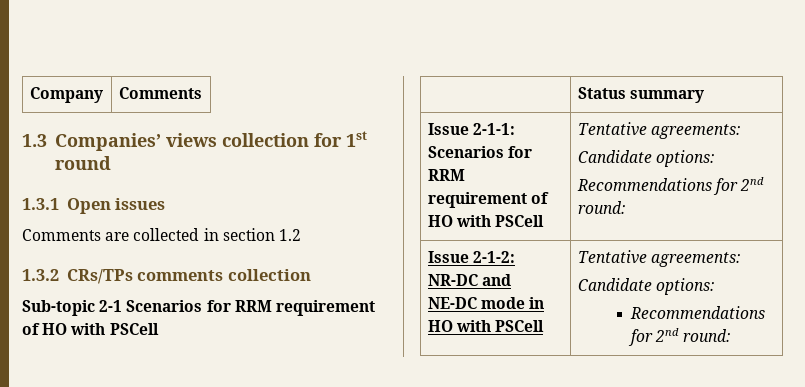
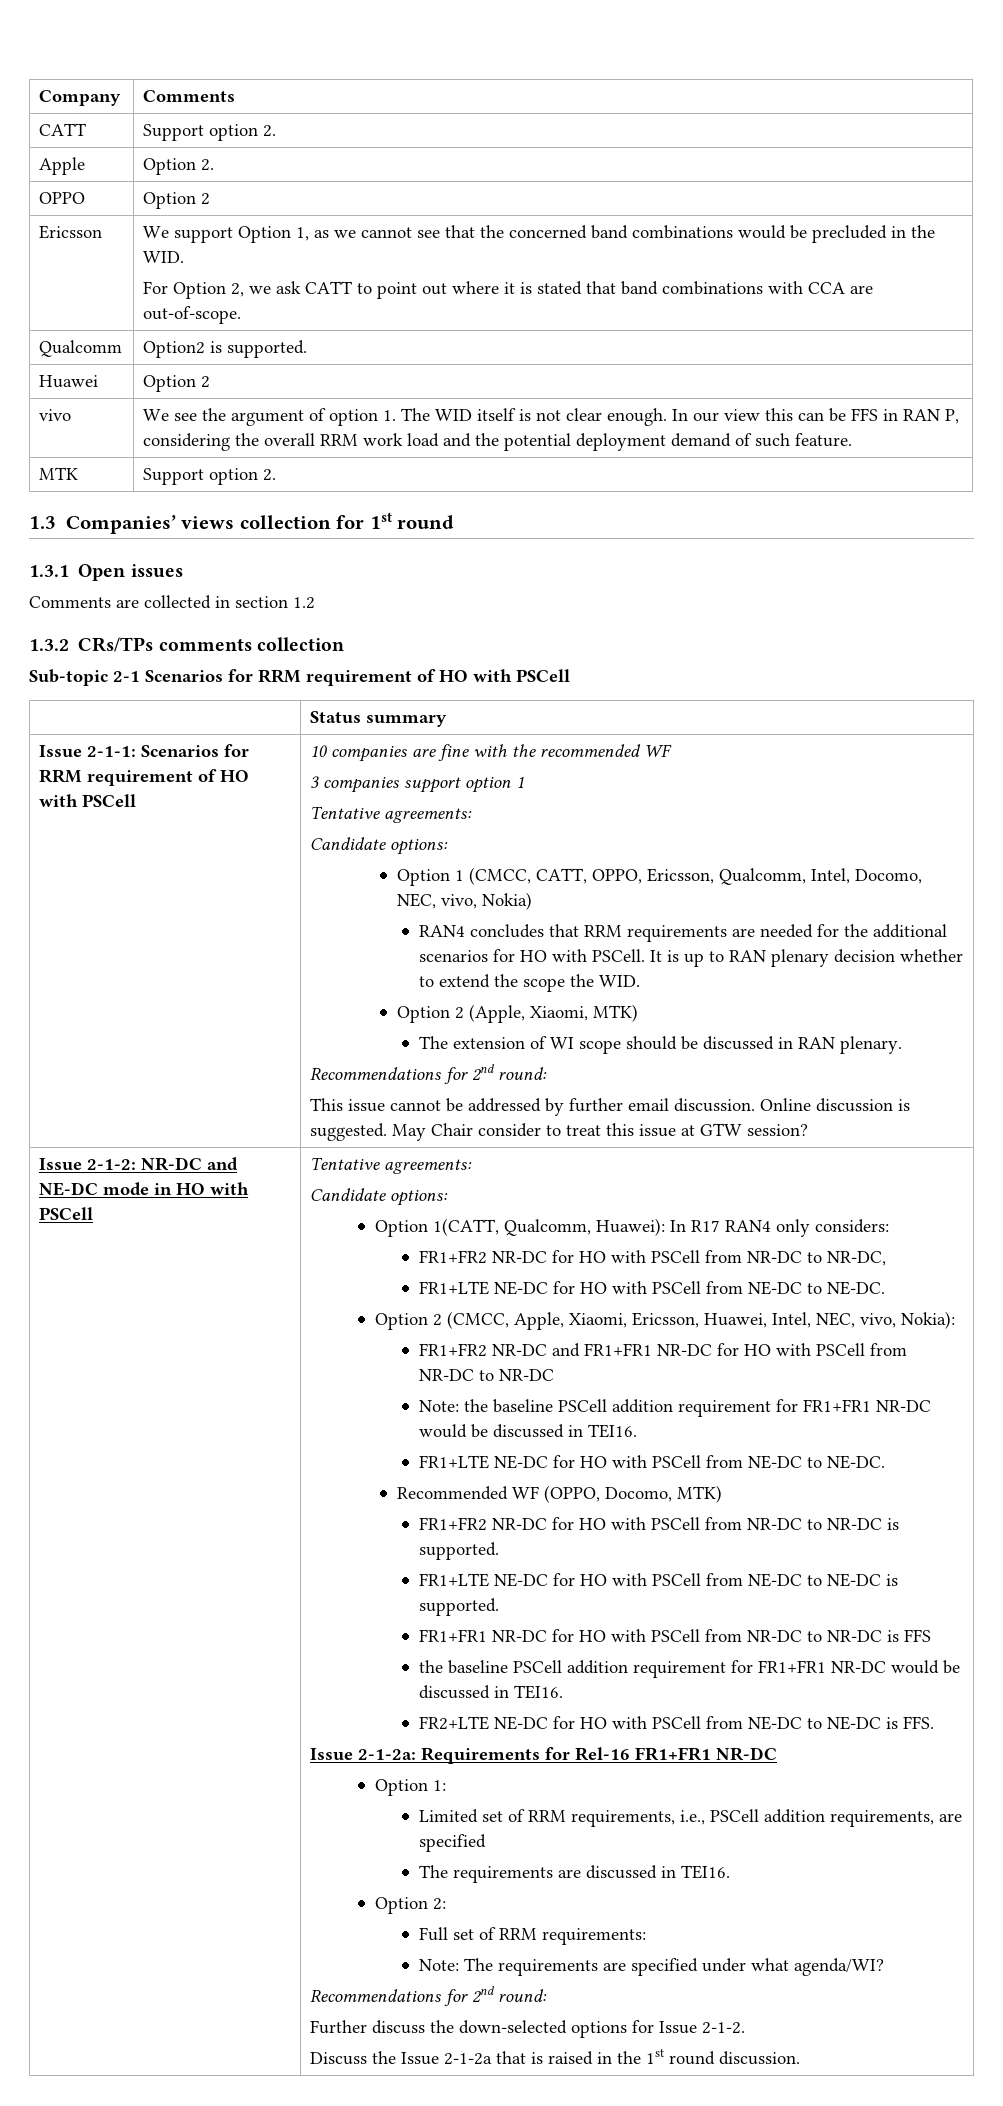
(202, 93) none -> [39,123,87,136] [143,124,277,141] [39,157,86,175] [143,158,215,175] [39,192,86,204] [143,192,211,209] [39,225,103,239] [143,225,936,243] [143,251,185,263] [143,281,874,299] [143,306,242,324] [39,340,123,357] [143,340,308,358] [39,375,99,388] [143,375,211,392] [39,409,72,421] [143,408,960,426] [143,433,853,451] [39,467,79,480] [143,468,277,485] // CATT | Support option 2. // Apple | Option 2. // OPPO | Option 2 // Ericsson | We support Option 1, as we cannot see that the concerned band combinations would be precluded in the WID. // For Option 2, we ask CATT to point out where it is stated that band combinations with CCA are out-of-scope. // Qualcomm | Option2 is supported. // Huawei | Option 2 // vivo | We see the argument of option 1. The WID itself is not clear enough. In our view this can be FFS in RAN P, considering the overall RRM work load and the potential deployment demand of such feature. // MTK | Support option 2.
[577,122,740,139] [577,150,714,167] [576,177,764,195] [577,201,625,214] Tentative agreements: // Candidate options: // Recommendations for 2nd round: -> [310,744,673,762] [310,776,525,793] [310,806,473,823] [310,837,449,855] [396,867,922,886] [396,892,532,910] [419,924,948,942] [419,949,964,967] [419,974,641,992] [396,1004,638,1023] [419,1036,903,1054] [310,1064,548,1084] [310,1098,911,1116] [310,1123,809,1141] 10 companies are fine with the recommended WF // 3 companies support option 1 // Tentative agreements: // Candidate options: // Option 1 (CMCC, CATT, OPPO, Ericsson, Qualcomm, Intel, Docomo, NEC, vivo, Nokia) // RAN4 concludes that RRM requirements are needed for the additional scenarios for HO with PSCell. It is up to RAN plenary decision whether to extend the scope the WID. // Option 2 (Apple, Xiaomi, MTK) // The extension of WI scope should be discussed in RAN plenary. // Recommendations for 2nd round: // This issue cannot be addressed by further email discussion. Online discussion is suggested. May Chair consider to treat this issue at GTW session?
[630,306,766,319] [628,328,730,346] Recommendations for 2nd round: -> [374,1218,889,1237] [419,1250,887,1266] [419,1281,886,1295] [374,1311,955,1330] [419,1343,908,1357] [419,1369,555,1381] [419,1399,932,1417] [419,1424,638,1438] [419,1455,886,1469] [396,1485,722,1503] [419,1517,900,1531] [419,1542,500,1560] [419,1573,899,1587] [419,1598,500,1616] [419,1629,932,1642] [419,1660,961,1678] [419,1685,564,1699] [419,1716,935,1730] [310,1747,778,1764] [374,1779,446,1796] [419,1809,963,1827] [419,1834,487,1852] [419,1865,731,1883] [374,1897,446,1914] [419,1927,647,1945] [419,1958,885,1976] [310,1986,548,2006] [310,2020,746,2038] [310,2049,801,2065] Option 1(CATT, Qualcomm, Huawei): In R17 RAN4 only considers: // FR1+FR2 NR-DC for HO with PSCell from NR-DC to NR-DC, // FR1+LTE NE-DC for HO with PSCell from NE-DC to NE-DC. // Option 2 (CMCC, Apple, Xiaomi, Ericsson, Huawei, Intel, NEC, vivo, Nokia): // FR1+FR2 NR-DC and FR1+FR1 NR-DC for HO with PSCell from NR-DC to NR-DC // Note: the baseline PSCell addition requirement for FR1+FR1 NR-DC would be discussed in TEI16. // FR1+LTE NE-DC for HO with PSCell from NE-DC to NE-DC. // Recommended WF (OPPO, Docomo, MTK) // FR1+FR2 NR-DC for HO with PSCell from NR-DC to NR-DC is supported. // FR1+LTE NE-DC for HO with PSCell from NE-DC to NE-DC is supported. // FR1+FR1 NR-DC for HO with PSCell from NR-DC to NR-DC is FFS // the baseline PSCell addition requirement for FR1+FR1 NR-DC would be discussed in TEI16. // FR2+LTE NE-DC for HO with PSCell from NE-DC to NE-DC is FFS. // Issue 2-1-2a: Requirements for Rel-16 FR1+FR1 NR-DC // Option 1: // Limited set of RRM requirements, i.e., PSCell addition requirements, are specified // The requirements are discussed in TEI16. // Option 2: // Full set of RRM requirements: // Note: The requirements are specified under what agenda/WI? // Recommendations for 2nd round: // Further discuss the down-selected options for Issue 2-1-2. // Discuss the Issue 2-1-2a that is raised in the 1st round discussion.

